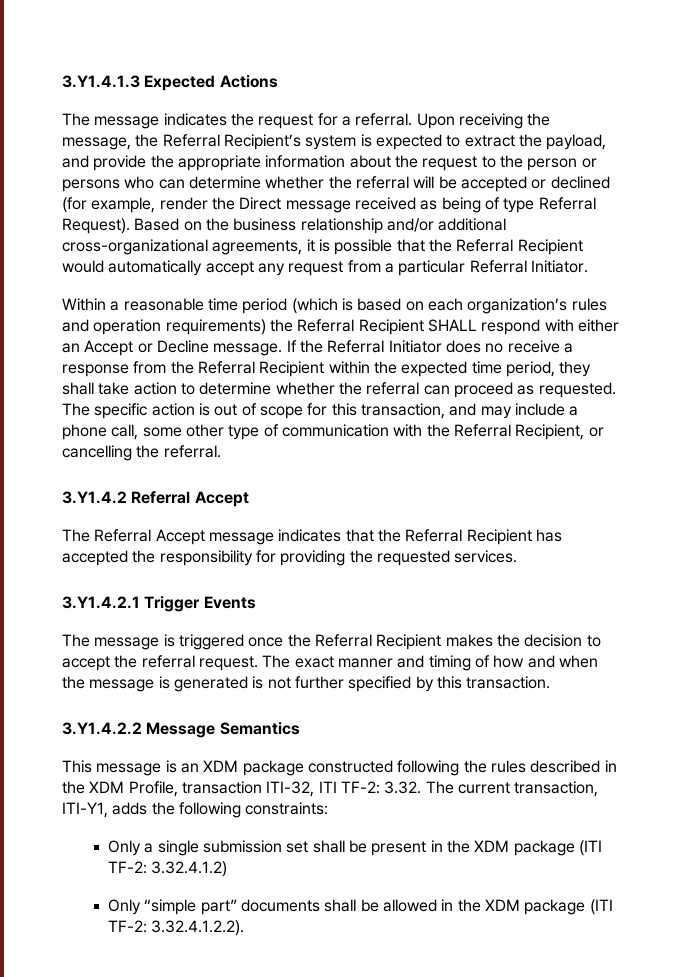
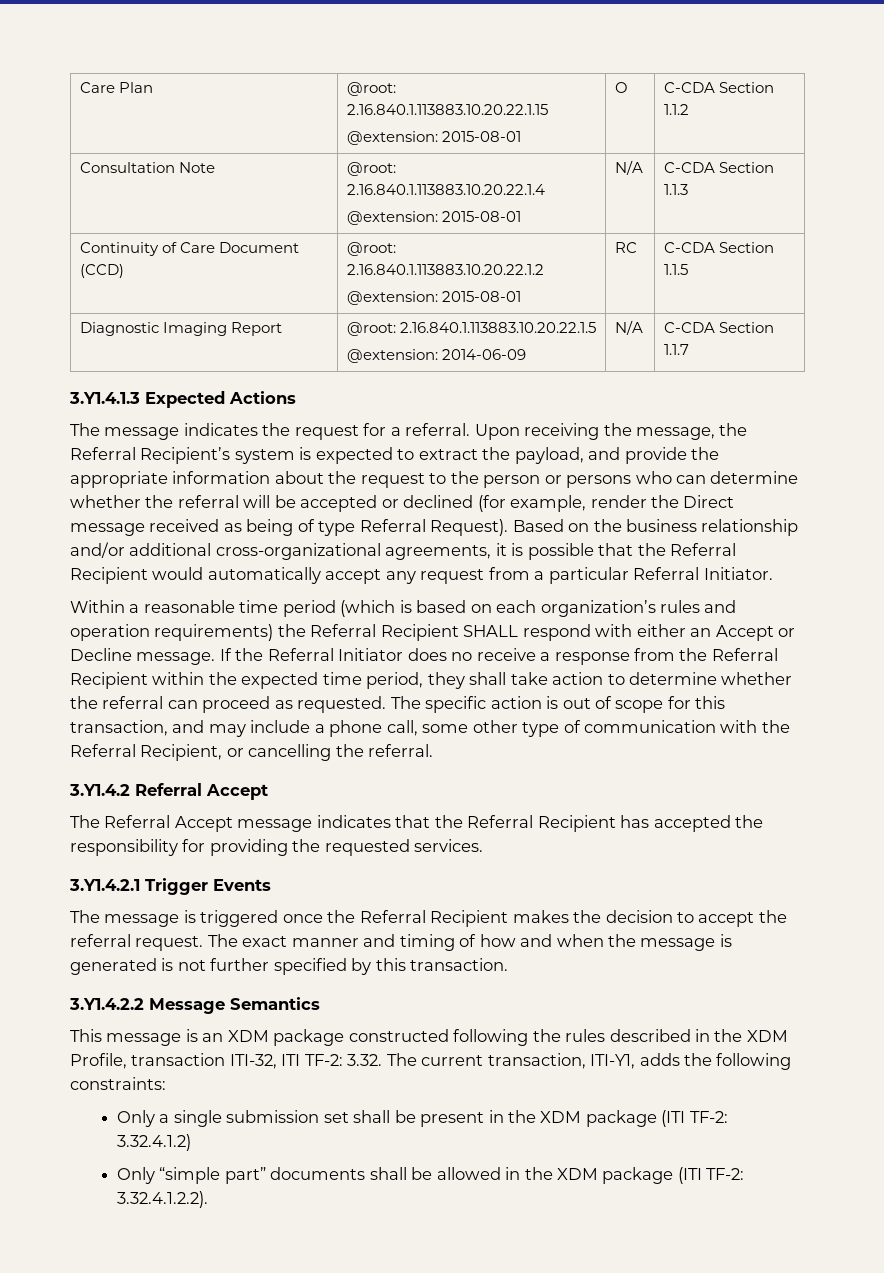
(62, 81) none -> [79,82,153,93] [346,82,396,96] [346,104,548,115] [346,131,521,145] [614,82,628,93] [663,82,774,93] [663,104,689,115] [79,162,215,173] [346,162,396,176] [346,184,545,195] [346,211,521,225] [614,160,643,175] [663,162,774,173] [663,184,688,195] [79,242,299,256] [79,264,124,278] [346,242,396,256] [346,264,544,275] [346,291,521,305] [614,242,637,253] [663,242,774,253] [663,264,688,275] [79,322,282,336] [346,322,596,336] [346,349,526,363] [614,320,643,335] [663,322,774,333] [663,344,689,355] Care Plan | @root: 2.16.840.1.113883.10.20.22.1.15 // @extension: 2015-08-01 | O | C-CDA Section 1.1.2 // Consultation Note | @root: 2.16.840.1.113883.10.20.22.1.4 // @extension: 2015-08-01 | N/A | C-CDA Section 1.1.3 // Continuity of Care Document (CCD) | @root: 2.16.840.1.113883.10.20.22.1.2 // @extension: 2015-08-01 | RC | C-CDA Section 1.1.5 // Diagnostic Imaging Report | @root: 2.16.840.1.113883.10.20.22.1.5 // @extension: 2014-06-09 | N/A | C-CDA Section 1.1.7 //

